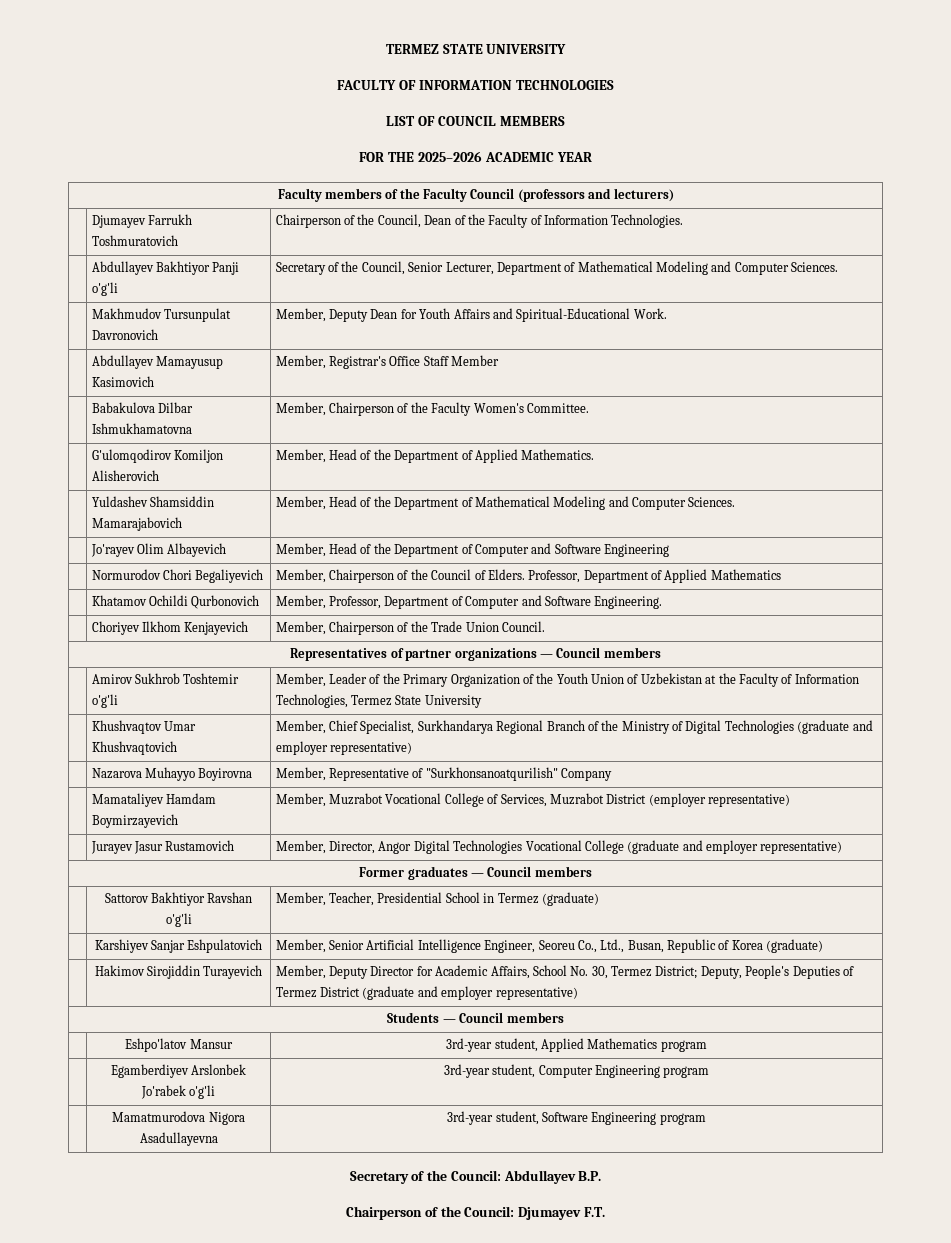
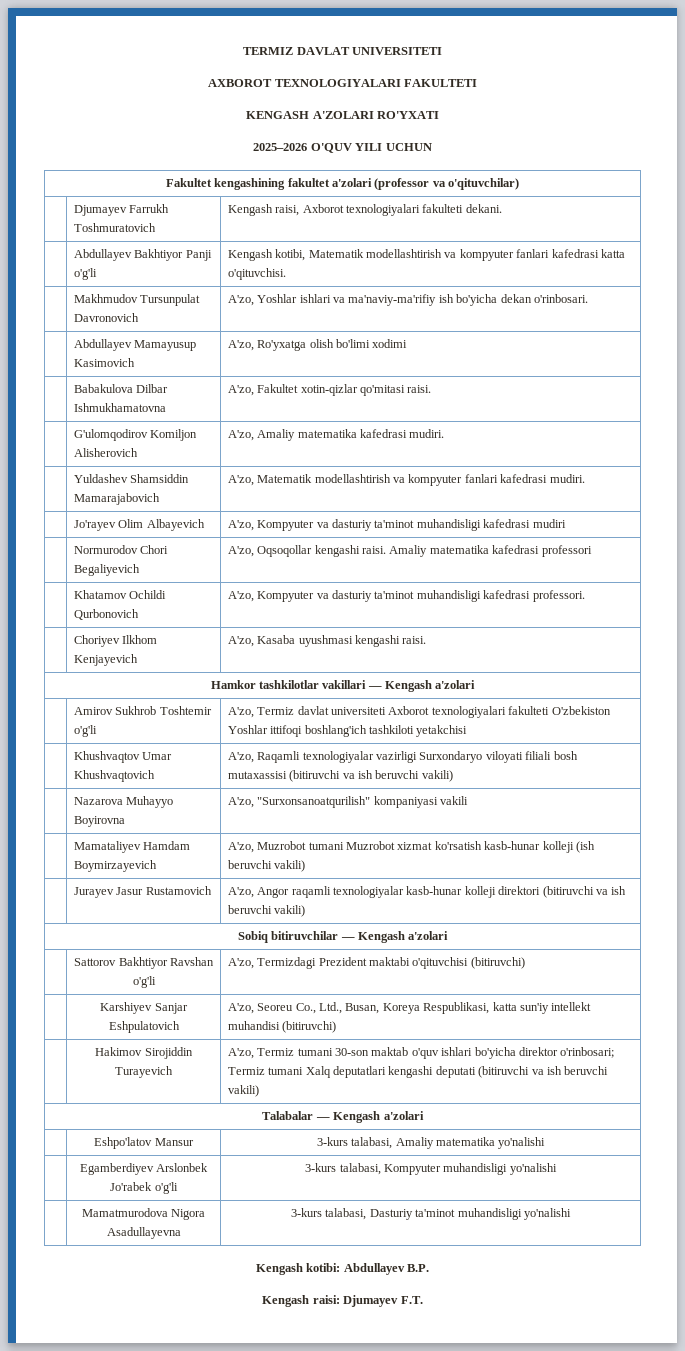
[385,44,567,54] [337,80,614,90] [386,116,565,126] [359,151,592,162] [277,188,674,202] [91,214,193,228] [91,235,178,246] [275,214,684,228] [91,261,240,275] [91,282,118,296] [275,261,839,275] [91,308,232,322] [91,329,158,340] [275,308,667,322] [91,355,224,369] [91,376,154,387] [275,355,500,369] [91,402,194,413] [91,423,192,434] [275,402,589,416] [91,449,224,463] [91,470,159,481] [275,449,595,463] [91,496,215,507] [91,517,182,531] [275,496,736,510] [90,543,227,557] [275,543,670,557] [91,569,264,583] [275,569,781,583] [91,595,260,609] [275,595,663,609] [91,621,249,635] [275,621,545,635] [290,647,661,661] [91,673,240,684] [91,694,118,708] [275,673,859,687] [275,694,482,708] [91,720,197,734] [91,741,177,755] [275,720,873,734] [275,741,413,755] [91,767,253,781] [275,767,613,781] [91,793,217,807] [91,814,178,828] [275,793,791,807] [90,840,235,854] [275,840,843,854] [359,866,592,880] [104,892,253,906] [165,913,192,927] [275,892,599,906] [94,939,263,953] [275,939,824,953] [94,965,263,979] [275,965,854,979] [275,986,578,1000] [387,1012,564,1023] [125,1038,233,1052] [446,1038,707,1052] [110,1064,247,1078] [140,1085,216,1099] [443,1064,710,1078] [112,1111,245,1125] [139,1132,218,1146] [447,1111,706,1125] [349,1170,602,1184] [346,1206,515,1220] TERMEZ STATE UNIVERSITY // FACULTY OF INFORMATION TECHNOLOGIES // LIST OF COUNCIL MEMBERS // FOR THE 2025–2026 ACADEMIC YEAR // Faculty members of the Faculty Council (professors and lecturers) // | Djumayev Farrukh Toshmuratovich | Chairperson of the Council, Dean of the Faculty of Information Technologies. // | Abdullayev Bakhtiyor Panji o'g'li | Secretary of the Council, Senior Lecturer, Department of Mathematical Modeling and Computer Sciences. // | Makhmudov Tursunpulat Davronovich | Member, Deputy Dean for Youth Affairs and Spiritual-Educational Work. // | Abdullayev Mamayusup Kasimovich | Member, Registrar's Office Staff Member // | Babakulova Dilbar Ishmukhamatovna | Member, Chairperson of the Faculty Women's Committee. // | G'ulomqodirov Komiljon Alisherovich | Member, Head of the Department of Applied Mathematics. // | Yuldashev Shamsiddin Mamarajabovich | Member, Head of the Department of Mathematical Modeling and Computer Sciences. // | Jo'rayev Olim Albayevich | Member, Head of the Department of Computer and Software Engineering // | Normurodov Chori Begaliyevich | Member, Chairperson of the Council of Elders. Professor, Department of Applied Mathematics // | Khatamov Ochildi Qurbonovich | Member, Professor, Department of Computer and Software Engineering. // | Choriyev Ilkhom Kenjayevich | Member, Chairperson of the Trade Union Council. // Representatives of partner organizations — Council members // | Amirov Sukhrob Toshtemir o'g'li | Member, Leader of the Primary Organization of the Youth Union of Uzbekistan at the Faculty of Information Technologies, Termez State University // | Khushvaqtov Umar Khushvaqtovich | Member, Chief Specialist, Surkhandarya Regional Branch of the Ministry of Digital Technologies (graduate and employer representative) // | Nazarova Muhayyo Boyirovna | Member, Representative of "Surkhonsanoatqurilish" Company // | Mamataliyev Hamdam Boymirzayevich | Member, Muzrabot Vocational College of Services, Muzrabot District (employer representative) // | Jurayev Jasur Rustamovich | Member, Director, Angor Digital Technologies Vocational College (graduate and employer representative) // Former graduates — Council members // | Sattorov Bakhtiyor Ravshan o'g'li | Member, Teacher, Presidential School in Termez (graduate) // | Karshiyev Sanjar Eshpulatovich | Member, Senior Artificial Intelligence Engineer, Seoreu Co., Ltd., Busan, Republic of Korea (graduate) // | Hakimov Sirojiddin Turayevich | Member, Deputy Director for Academic Affairs, School No. 30, Termez District; Deputy, People's Deputies of Termez District (graduate and employer representative) // Students — Council members // | Eshpo'latov Mansur | 3rd-year student, Applied Mathematics program // | Egamberdiyev Arslonbek Jo'rabek o'g'li | 3rd-year student, Computer Engineering program // | Mamatmurodova Nigora Asadullayevna | 3rd-year student, Software Engineering program // Secretary of the Council: Abdullayev B.P. // Chairperson of the Council: -> [243,47,442,55] [208,79,477,87] [246,111,439,119] [253,143,432,153] [165,178,520,190] [73,204,170,216] [73,223,156,232] [227,204,502,216] [73,249,212,261] [73,268,97,280] [227,249,625,261] [227,268,286,280] [73,294,201,306] [73,313,139,322] [227,294,588,306] [73,339,197,351] [73,358,135,367] [227,339,408,351] [73,384,169,393] [73,403,166,412] [227,384,432,396] [73,429,198,441] [73,448,138,457] [227,429,445,441] [73,474,190,483] [73,493,160,505] [227,474,585,486] [73,519,205,531] [227,519,566,531] [73,545,169,554] [73,564,140,576] [227,545,592,557] [73,590,167,599] [73,609,139,620] [227,590,585,602] [73,635,158,647] [73,654,138,666] [227,635,427,647] [210,680,476,692] [73,706,212,715] [73,725,97,737] [227,706,611,718] [227,725,468,737] [73,751,173,763] [73,770,155,782] [227,751,578,763] [227,770,453,782] [73,796,174,808] [73,816,125,827] [227,796,469,808] [73,841,191,853] [73,860,157,872] [227,841,595,853] [227,860,306,872] [73,886,212,898] [227,886,627,898] [227,905,306,917] [237,931,449,943] [74,957,214,969] [132,976,156,988] [227,957,525,969] [100,1002,188,1014] [108,1021,180,1033] [227,1002,592,1014] [227,1021,337,1033] [95,1047,193,1059] [115,1066,173,1078] [227,1047,615,1059] [227,1066,609,1078] [227,1085,259,1097] [262,1111,424,1123] [94,1137,194,1149] [316,1137,546,1149] [79,1163,209,1175] [110,1182,178,1194] [305,1163,557,1175] [81,1208,206,1220] [106,1227,181,1239] [291,1208,571,1220] [255,1263,430,1275] [262,1295,340,1307] TERMIZ DAVLAT UNIVERSITETI // AXBOROT TEXNOLOGIYALARI FAKULTETI // KENGASH A'ZOLARI RO'YXATI // 2025–2026 O'QUV YILI UCHUN // Fakultet kengashining fakultet a'zolari (professor va o'qituvchilar) // | Djumayev Farrukh Toshmuratovich | Kengash raisi, Axborot texnologiyalari fakulteti dekani. // | Abdullayev Bakhtiyor Panji o'g'li | Kengash kotibi, Matematik modellashtirish va kompyuter fanlari kafedrasi katta o'qituvchisi. // | Makhmudov Tursunpulat Davronovich | A'zo, Yoshlar ishlari va ma'naviy-ma'rifiy ish bo'yicha dekan o'rinbosari. // | Abdullayev Mamayusup Kasimovich | A'zo, Ro'yxatga olish bo'limi xodimi // | Babakulova Dilbar Ishmukhamatovna | A'zo, Fakultet xotin-qizlar qo'mitasi raisi. // | G'ulomqodirov Komiljon Alisherovich | A'zo, Amaliy matematika kafedrasi mudiri. // | Yuldashev Shamsiddin Mamarajabovich | A'zo, Matematik modellashtirish va kompyuter fanlari kafedrasi mudiri. // | Jo'rayev Olim Albayevich | A'zo, Kompyuter va dasturiy ta'minot muhandisligi kafedrasi mudiri // | Normurodov Chori Begaliyevich | A'zo, Oqsoqollar kengashi raisi. Amaliy matematika kafedrasi professori // | Khatamov Ochildi Qurbonovich | A'zo, Kompyuter va dasturiy ta'minot muhandisligi kafedrasi professori. // | Choriyev Ilkhom Kenjayevich | A'zo, Kasaba uyushmasi kengashi raisi. // Hamkor tashkilotlar vakillari — Kengash a'zolari // | Amirov Sukhrob Toshtemir o'g'li | A'zo, Termiz davlat universiteti Axborot texnologiyalari fakulteti O'zbekiston Yoshlar ittifoqi boshlang'ich tashkiloti yetakchisi // | Khushvaqtov Umar Khushvaqtovich | A'zo, Raqamli texnologiyalar vazirligi Surxondaryo viloyati filiali bosh mutaxassisi (bitiruvchi va ish beruvchi vakili) // | Nazarova Muhayyo Boyirovna | A'zo, "Surxonsanoatqurilish" kompaniyasi vakili // | Mamataliyev Hamdam Boymirzayevich | A'zo, Muzrobot tumani Muzrobot xizmat ko'rsatish kasb-hunar kolleji (ish beruvchi vakili) // | Jurayev Jasur Rustamovich | A'zo, Angor raqamli texnologiyalar kasb-hunar kolleji direktori (bitiruvchi va ish beruvchi vakili) // Sobiq bitiruvchilar — Kengash a'zolari // | Sattorov Bakhtiyor Ravshan o'g'li | A'zo, Termizdagi Prezident maktabi o'qituvchisi (bitiruvchi) // | Karshiyev Sanjar Eshpulatovich | A'zo, Seoreu Co., Ltd., Busan, Koreya Respublikasi, katta sun'iy intellekt muhandisi (bitiruvchi) // | Hakimov Sirojiddin Turayevich | A'zo, Termiz tumani 30-son maktab o'quv ishlari bo'yicha direktor o'rinbosari; Termiz tumani Xalq deputatlari kengashi deputati (bitiruvchi va ish beruvchi vakili) // Talabalar — Kengash a'zolari // | Eshpo'latov Mansur | 3-kurs talabasi, Amaliy matematika yo'nalishi // | Egamberdiyev Arslonbek Jo'rabek o'g'li | 3-kurs talabasi, Kompyuter muhandisligi yo'nalishi // | Mamatmurodova Nigora Asadullayevna | 3-kurs talabasi, Dasturiy ta'minot muhandisligi yo'nalishi // Kengash kotibi: Abdullayev B.P. // Kengash raisi:

